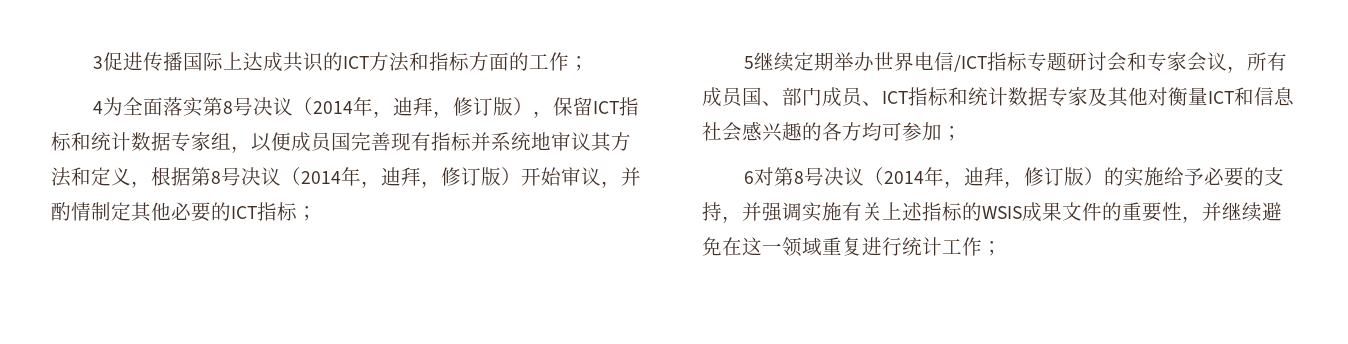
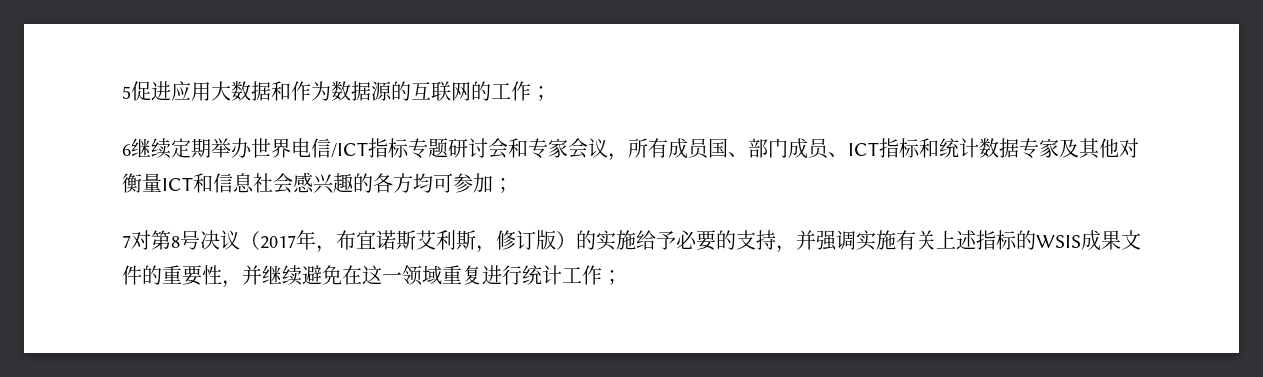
[93,52,590,72] [93,97,640,118] [51,132,631,153] [51,167,641,188] [51,202,317,222] [744,56,755,69] 3促进传播国际上达成共识的ICT方法和指标方面的工作； // 4为全面落实第8号决议（2014年，迪拜，修订版），保留ICT指标和统计数据专家组，以便成员国完善现有指标并系统地审议其方法和定义，根据第8号决议（2014年，迪拜，修订版）开始审议，并酌情制定其他必要的ICT指标； // 5 -> [122,81,551,101] [122,144,131,156] 5促进应用大数据和作为数据源的互联网的工作； // 6
[744,171,755,184] 6 -> [122,235,131,248] 7
[884,167,1005,188] 2014年，迪拜 -> [260,230,476,253] 2017年，布宜诺斯艾利斯

